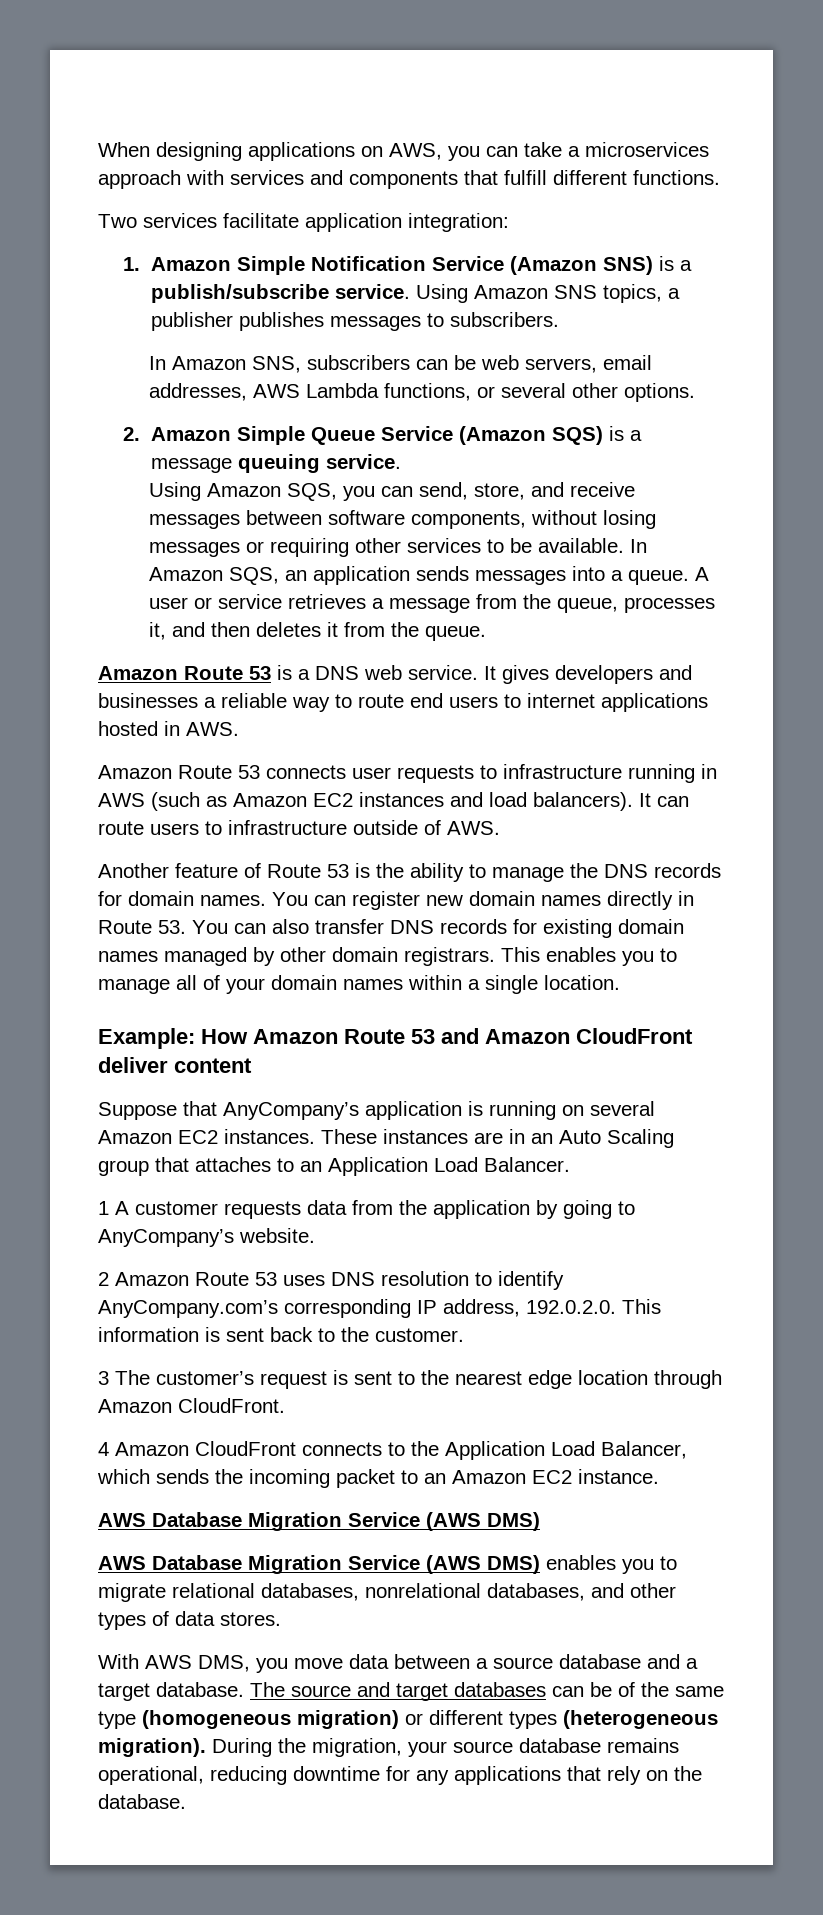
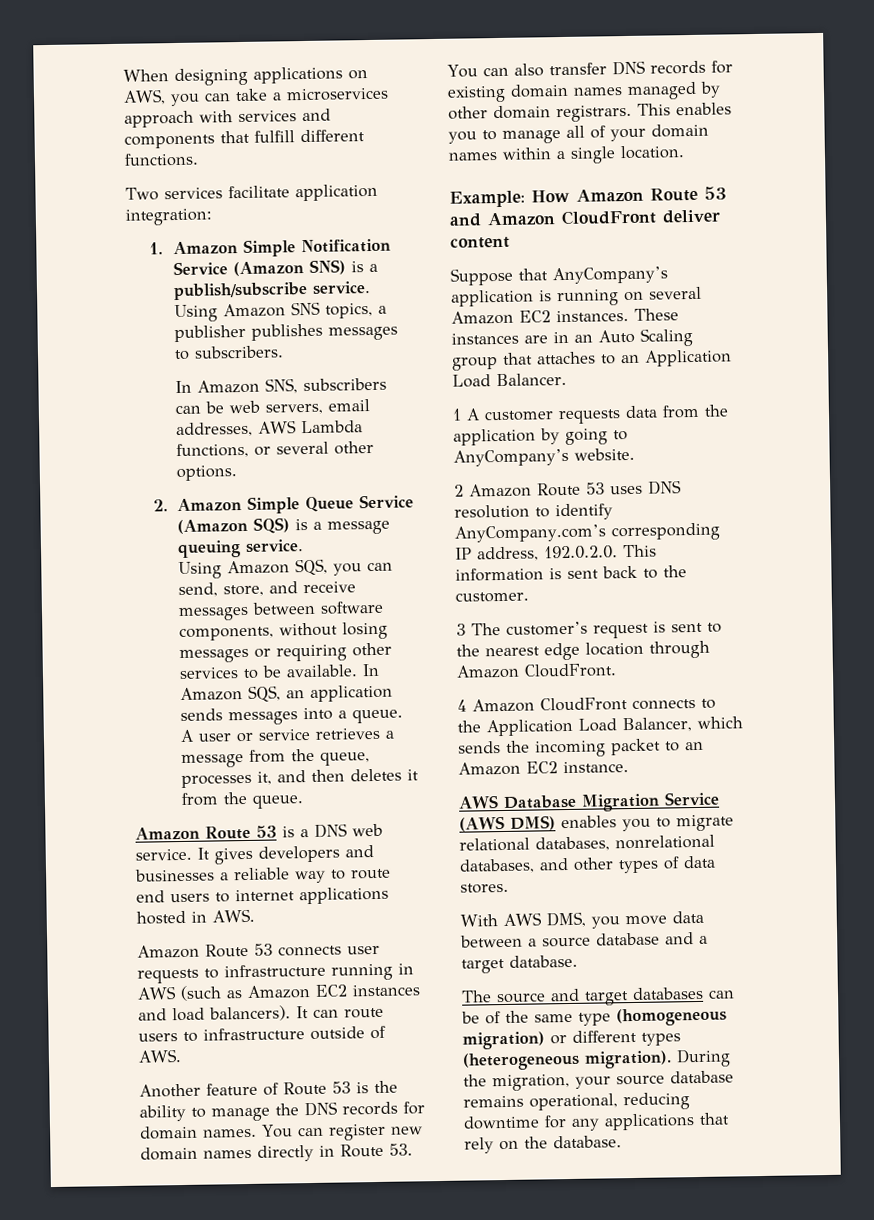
[98,1555,540,1574] // AWS Database Migration Service (AWS DMS) -> (556, 823) none
(244, 1689) none -> (578, 961) //

